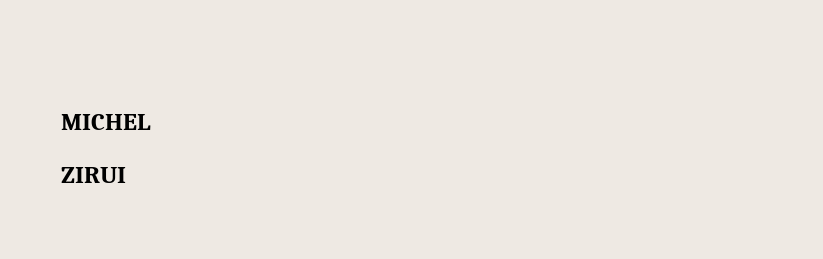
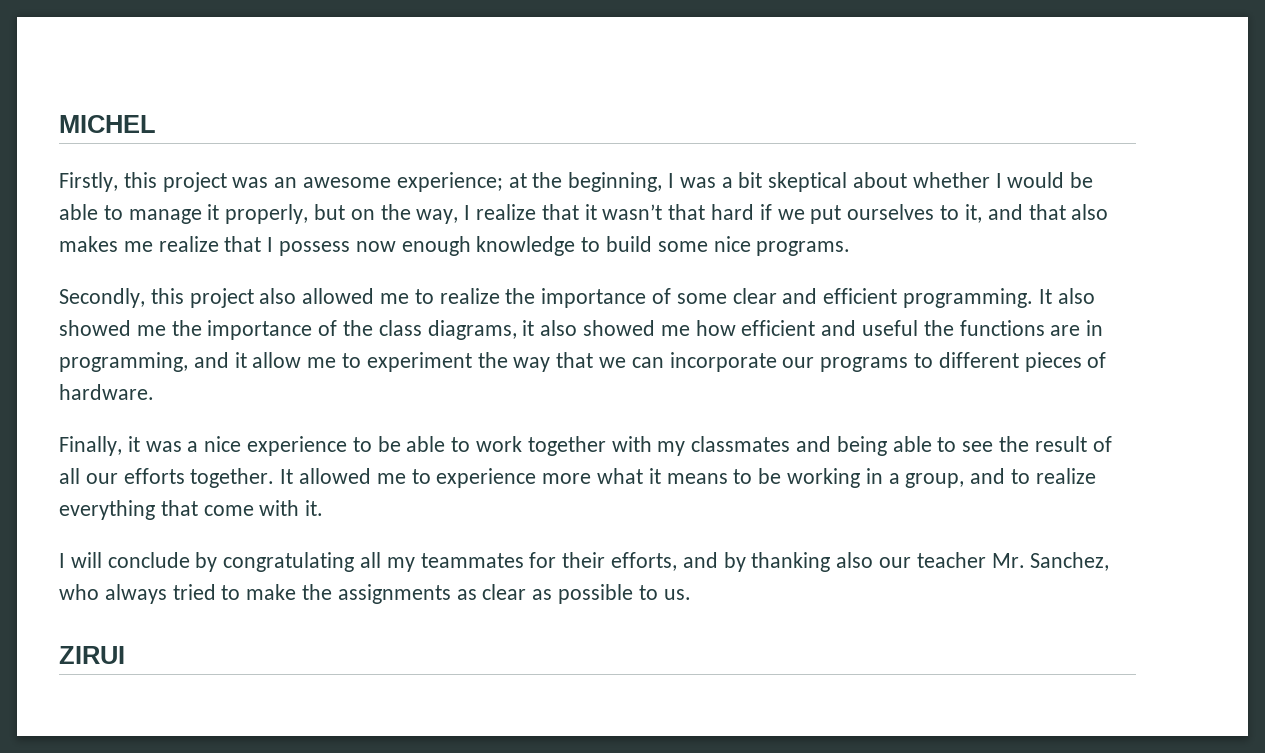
(151, 122) none -> [59,172,1094,192] [59,204,1109,224] [59,236,851,256] [59,288,1095,308] [59,320,1104,340] [59,352,1107,372] [59,384,154,400] [59,436,1112,456] [59,468,1096,488] [59,500,324,520] [59,552,1110,572] [59,584,691,604] // Firstly, this project was an awesome experience; at the beginning, I was a bit skeptical about whether I would be able to manage it properly, but on the way, I realize that it wasn’t that hard if we put ourselves to it, and that also makes me realize that I possess now enough knowledge to build some nice programs. // Secondly, this project also allowed me to realize the importance of some clear and efficient programming. It also showed me the importance of the class diagrams, it also showed me how efficient and useful the functions are in programming, and it allow me to experiment the way that we can incorporate our programs to different pieces of hardware. // Finally, it was a nice experience to be able to work together with my classmates and being able to see the result of all our efforts together. It allowed me to experience more what it means to be working in a group, and to realize everything that come with it. // I will conclude by congratulating all my teammates for their efforts, and by thanking also our teacher Mr. Sanchez, who always tried to make the assignments as clear as possible to us.

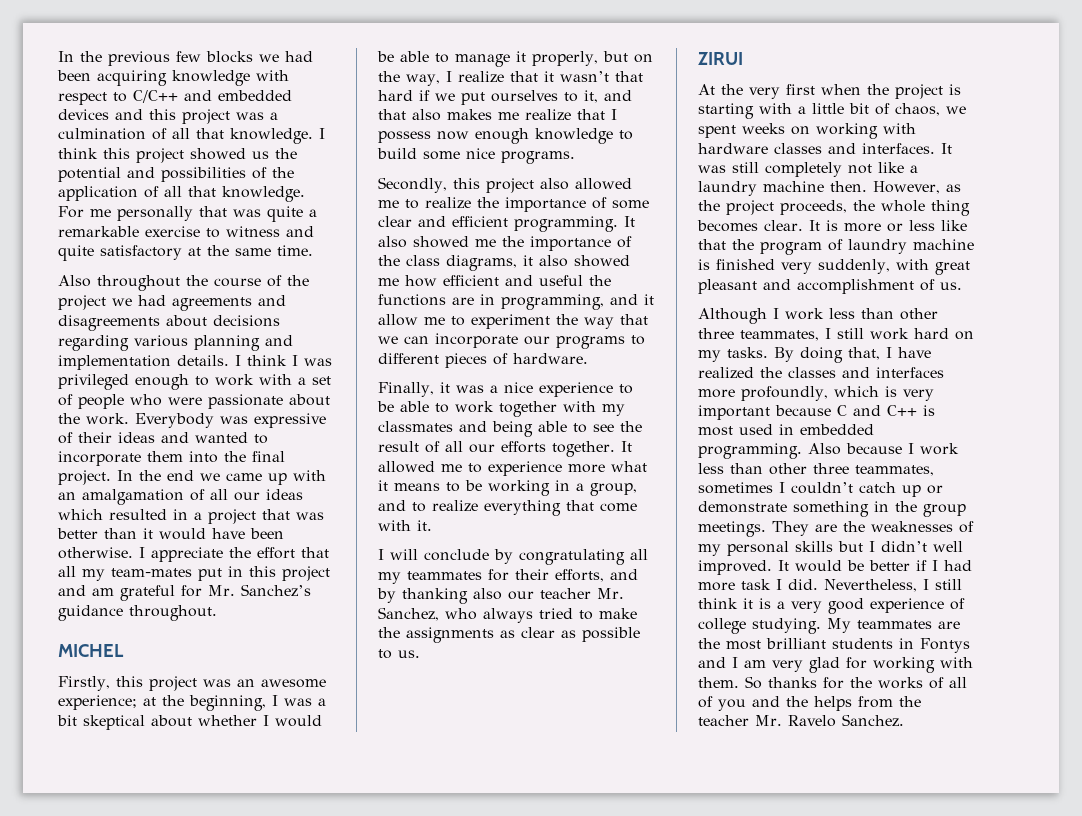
(59, 124) none -> [58,51,313,66] [57,70,289,86] [58,90,292,105] [58,109,278,124] [58,128,325,144] [58,148,297,163] [58,167,294,182] [58,186,305,202] [58,206,317,222] [58,226,314,238] [58,245,313,261] [58,275,309,291] [58,295,286,311] [58,315,280,331] [58,335,293,351] [58,355,332,370] [58,374,331,390] [58,394,330,409] [58,413,326,428] [58,432,268,444] [58,451,285,466] [58,470,326,485] [58,489,303,505] [58,509,324,524] [57,528,284,540] [58,547,329,562] [58,566,330,581] [58,584,311,601] [58,605,217,621] In the previous few blocks we had been acquiring knowledge with respect to C/C++ and embedded devices and this project was a culmination of all that knowledge. I think this project showed us the potential and possibilities of the application of all that knowledge. For me personally that was quite a remarkable exercise to witness and quite satisfactory at the same time. // Also throughout the course of the project we had agreements and disagreements about decisions regarding various planning and implementation details. I think I was privileged enough to work with a set of people who were passionate about the work. Everybody was expressive of their ideas and wanted to incorporate them into the final project. In the end we came up with an amalgamation of all our ideas which resulted in a project that was better than it would have been otherwise. I appreciate the effort that all my team-mates put in this project and am grateful for Mr. Sanchez’s guidance throughout. //
(125, 655) none -> [698,84,961,99] [698,103,966,119] [698,123,916,139] [698,143,952,154] [698,162,918,177] [698,181,961,196] [698,200,970,216] [697,220,967,232] [698,239,974,255] [698,259,970,275] [698,279,962,294] [698,308,938,324] [698,328,974,341] [698,347,931,363] [698,367,944,379] [698,386,934,401] [698,405,935,420] [698,424,874,436] [698,443,959,459] [698,463,934,476] [698,482,943,497] [698,501,966,517] [698,521,974,537] [698,541,963,556] [698,560,972,575] [698,579,962,592] [698,598,965,614] [698,618,960,634] [698,638,970,653] [698,657,973,673] [698,676,967,689] [698,696,921,711] [698,714,904,727] // At the very first when the project is starting with a little bit of chaos, we spent weeks on working with hardware classes and interfaces. It was still completely not like a laundry machine then. However, as the project proceeds, the whole thing becomes clear. It is more or less like that the program of laundry machine is finished very suddenly, with great pleasant and accomplishment of us. // Although I work less than other three teammates, I still work hard on my tasks. By doing that, I have realized the classes and interfaces more profoundly, which is very important because C and C++ is most used in embedded programming. Also because I work less than other three teammates, sometimes I couldn’t catch up or demonstrate something in the group meetings. They are the weaknesses of my personal skills but I didn’t well improved. It would be better if I had more task I did. Nevertheless, I still think it is a very good experience of college studying. My teammates are the most brilliant students in Fontys and I am very glad for working with them. So thanks for the works of all of you and the helps from the teacher Mr. Ravelo Sanchez.

